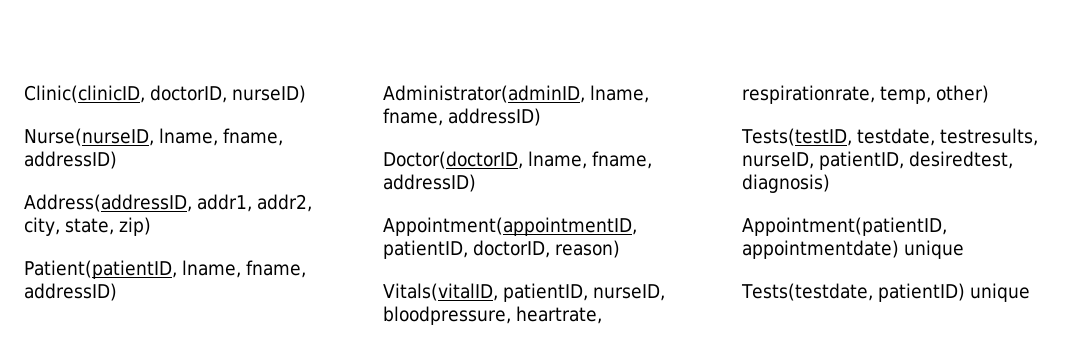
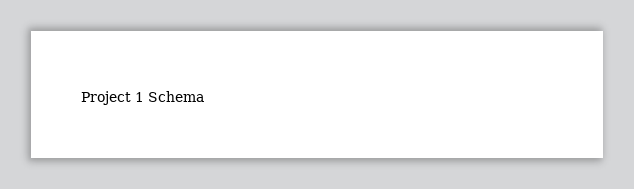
[24,85,307,103] [24,128,284,146] [24,151,117,169] [24,194,313,212] [24,217,152,236] [24,260,307,279] [24,283,117,301] [383,85,650,103] [383,108,542,126] [383,151,653,169] [383,174,476,192] [383,217,637,236] [383,240,621,259] [383,283,666,302] [383,306,603,325] [742,85,990,104] [741,128,1039,146] [742,151,1014,170] [742,174,830,193] [742,217,947,236] [742,240,965,259] [741,283,1031,302] Clinic(clinicID, doctorID, nurseID) // Nurse(nurseID, lname, fname, addressID) // Address(addressID, addr1, addr2, city, state, zip) // Patient(patientID, lname, fname, addressID) // Administrator(adminID, lname, fname, addressID) // Doctor(doctorID, lname, fname, addressID) // Appointment(appointmentID, patientID, doctorID, reason) // Vitals(vitalID, patientID, nurseID, bloodpressure, heartrate, respirationrate, temp, other) // Tests(testID, testdate, testresults, nurseID, patientID, desiredtest, diagnosis) // Appointment(patientID, appointmentdate) unique // Tests(testdate, patientID) unique -> [81,91,204,105] Project 1 Schema

